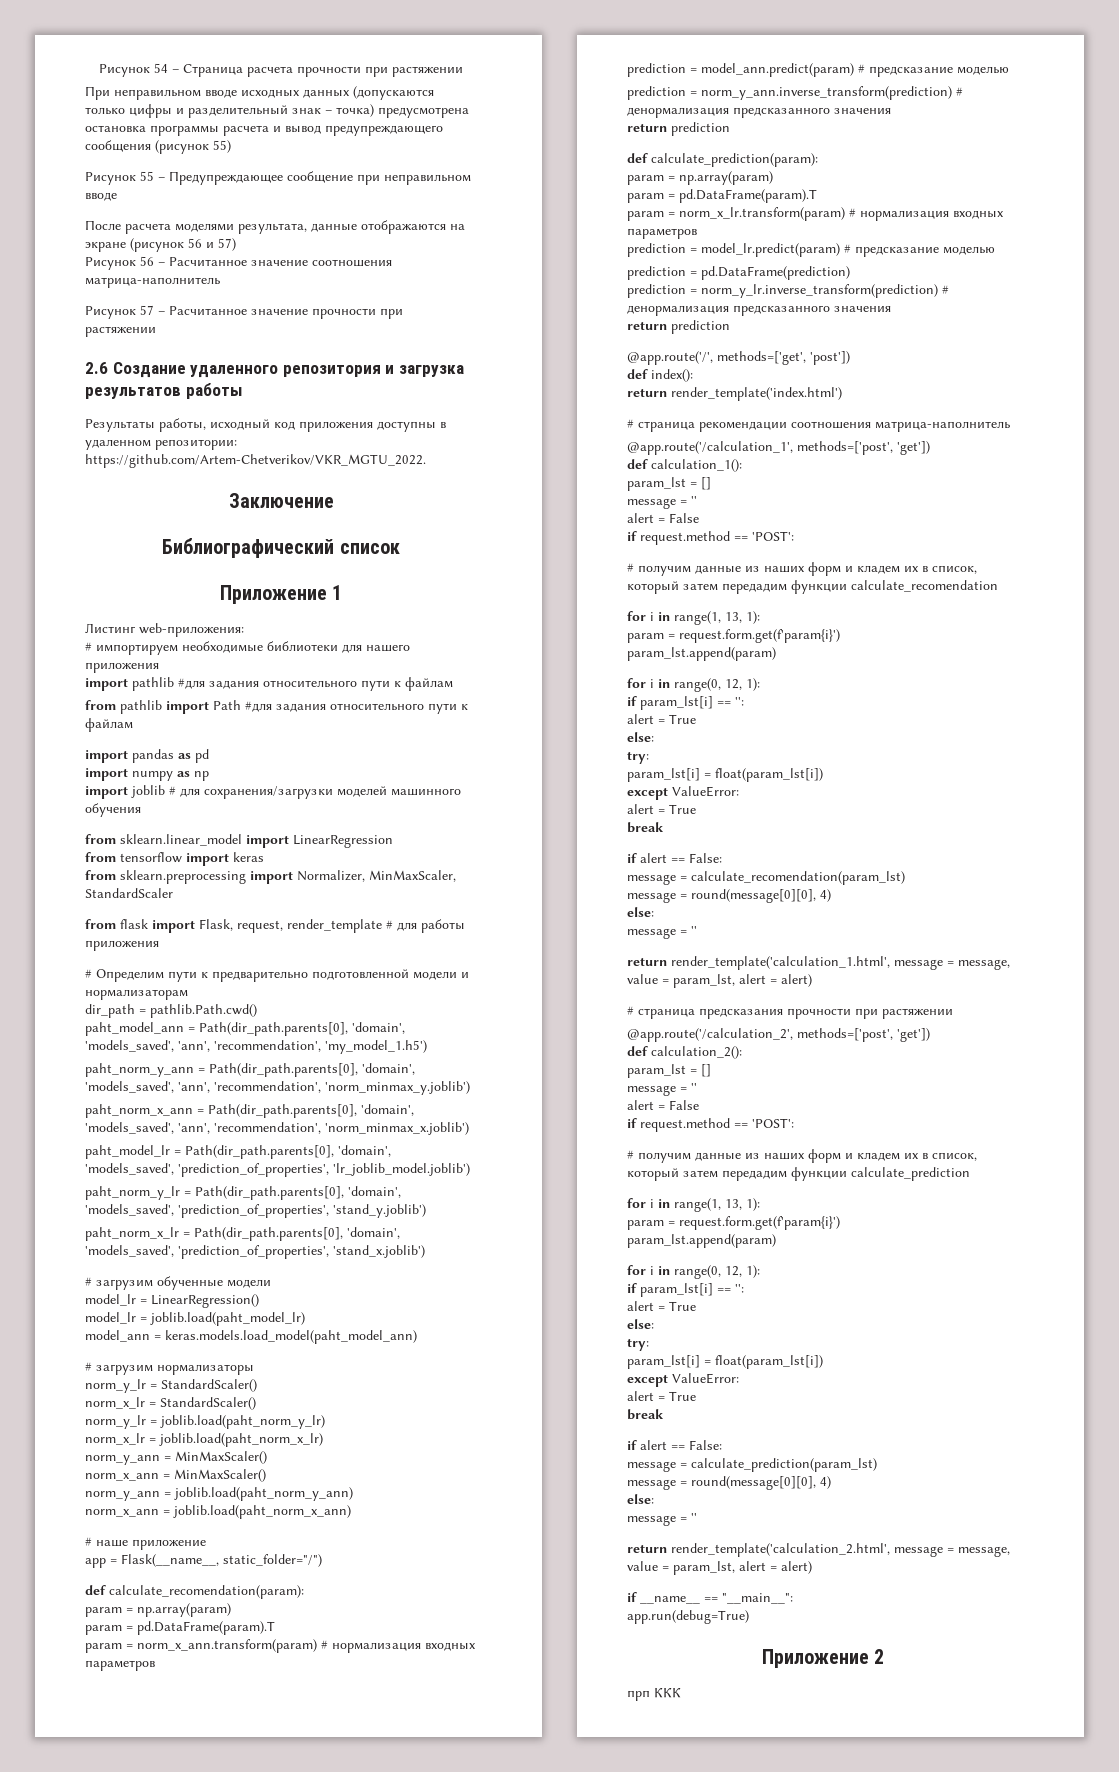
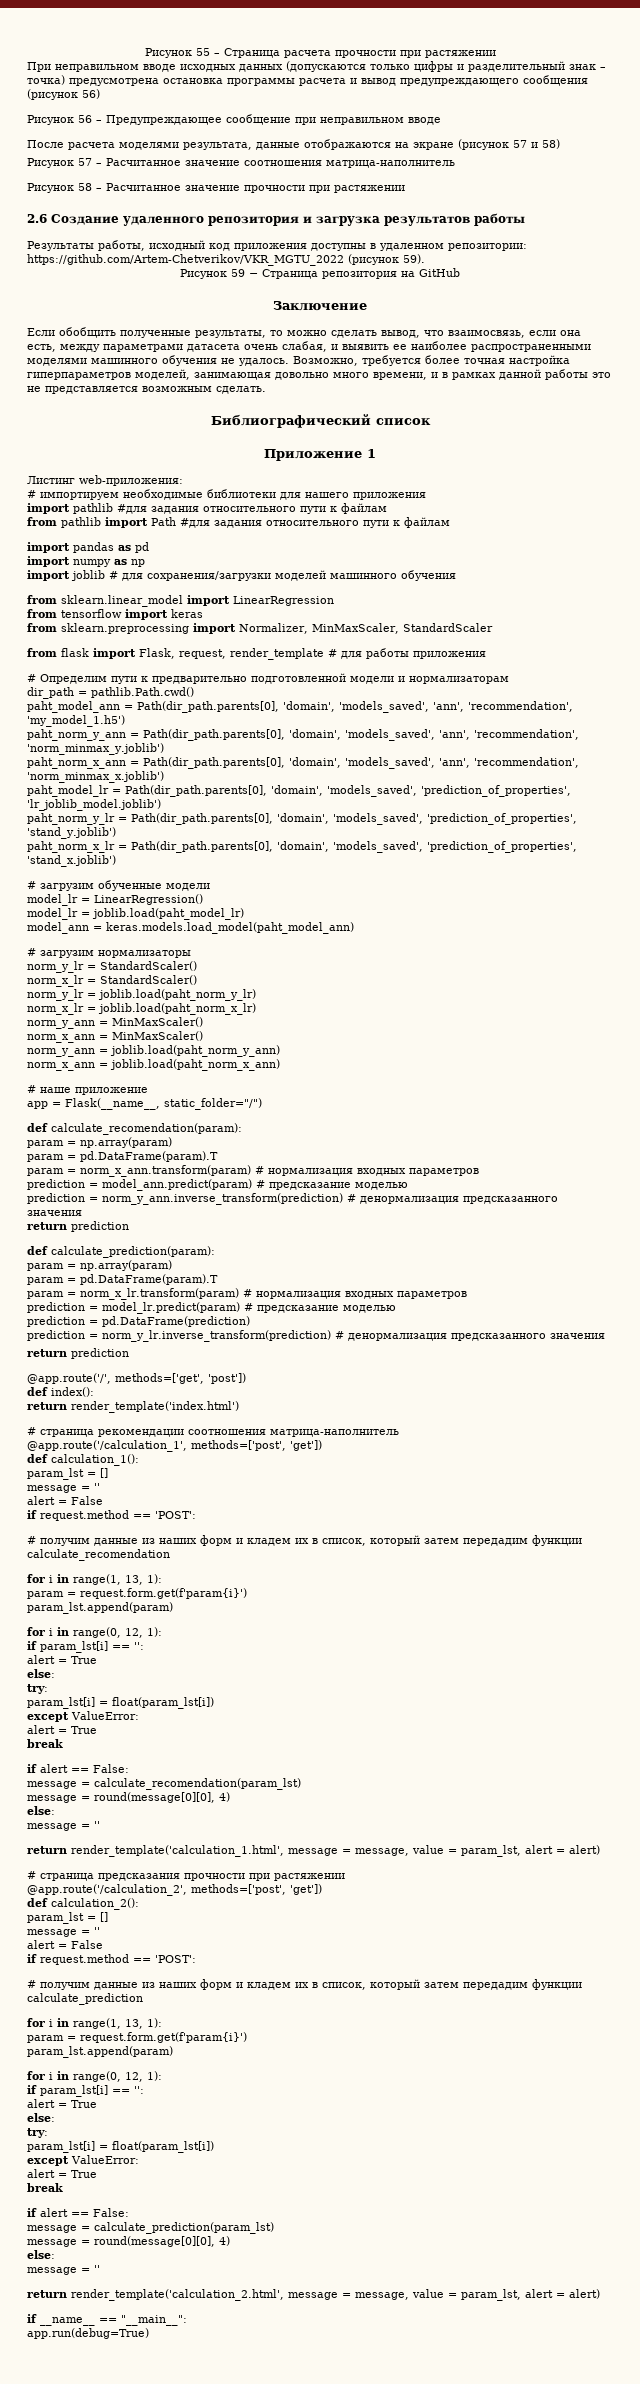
[99,63,168,77] Рисунок 54 -> [144,48,210,58] Рисунок 55
[213,140,231,153] [85,171,154,185] 55) // Рисунок 55 -> [82,89,100,99] [27,115,92,125] 56) // Рисунок 56
[188,238,236,251] [85,256,154,270] 56 и 57) // Рисунок 56 -> [513,139,560,149] [27,158,92,168] 57 и 58) // Рисунок 57
[140,305,154,315] 57 -> [78,183,92,191] 58
[85,454,426,468] [228,493,334,508] https://github.com/Artem-Chetverikov/VKR_MGTU_2022. // Заключение -> [27,254,425,266] [180,268,460,279] [273,301,367,311] [27,327,581,338] [27,341,591,352] [27,355,570,366] [27,369,611,380] [27,386,266,394] https://github.com/Artem-Chetverikov/VKR_MGTU_2022 (рисунок 59). // Рисунок 59 − Страница репозитория на GitHub // Заключение // Если обобщить полученные результаты, то можно сделать вывод, что взаимосвязь, если она есть, между параметрами датасета очень слабая, и выявить ее наиболее распространенными моделями машинного обучения не удалось. Возможно, требуется более точная настройка гиперпараметров моделей, занимающая довольно много времени, и в рамках данной работы это не представляется возможным сделать.
[761,1649,885,1668] [627,1688,681,1701] // Приложение 2 // прп ККК -> (149, 2333) none

